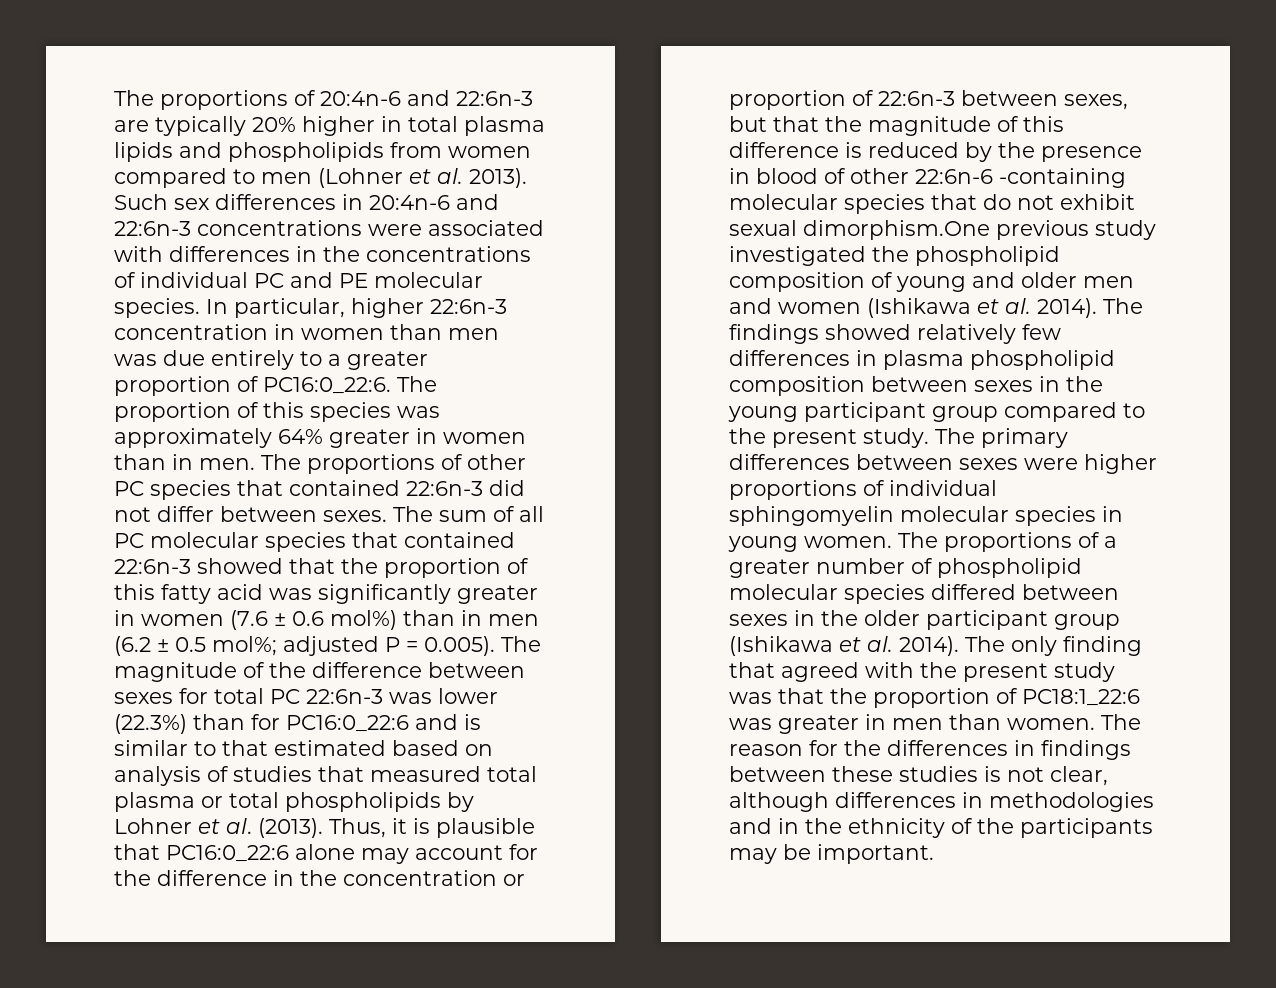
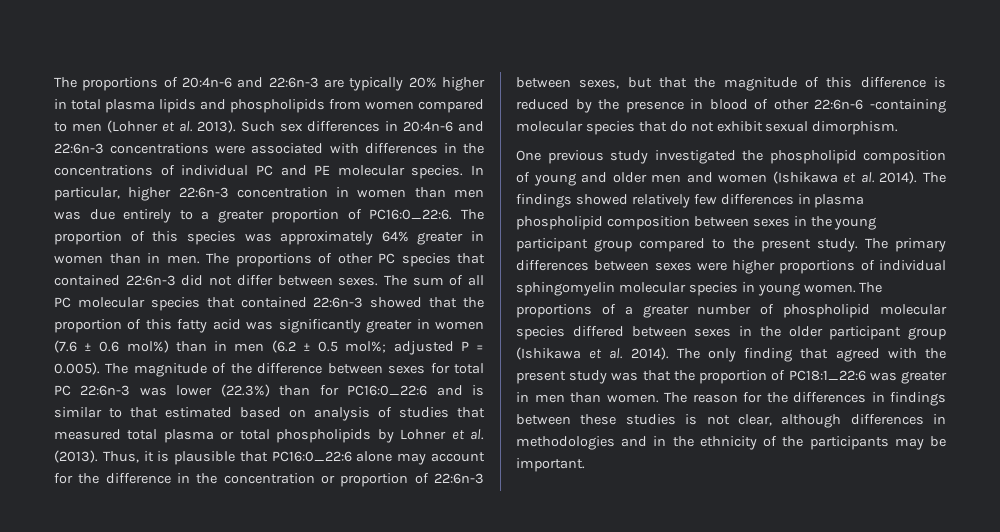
[803,220,990,240] dimorphism.One -> [812,121,899,135] [516,150,541,161] dimorphism. // One

